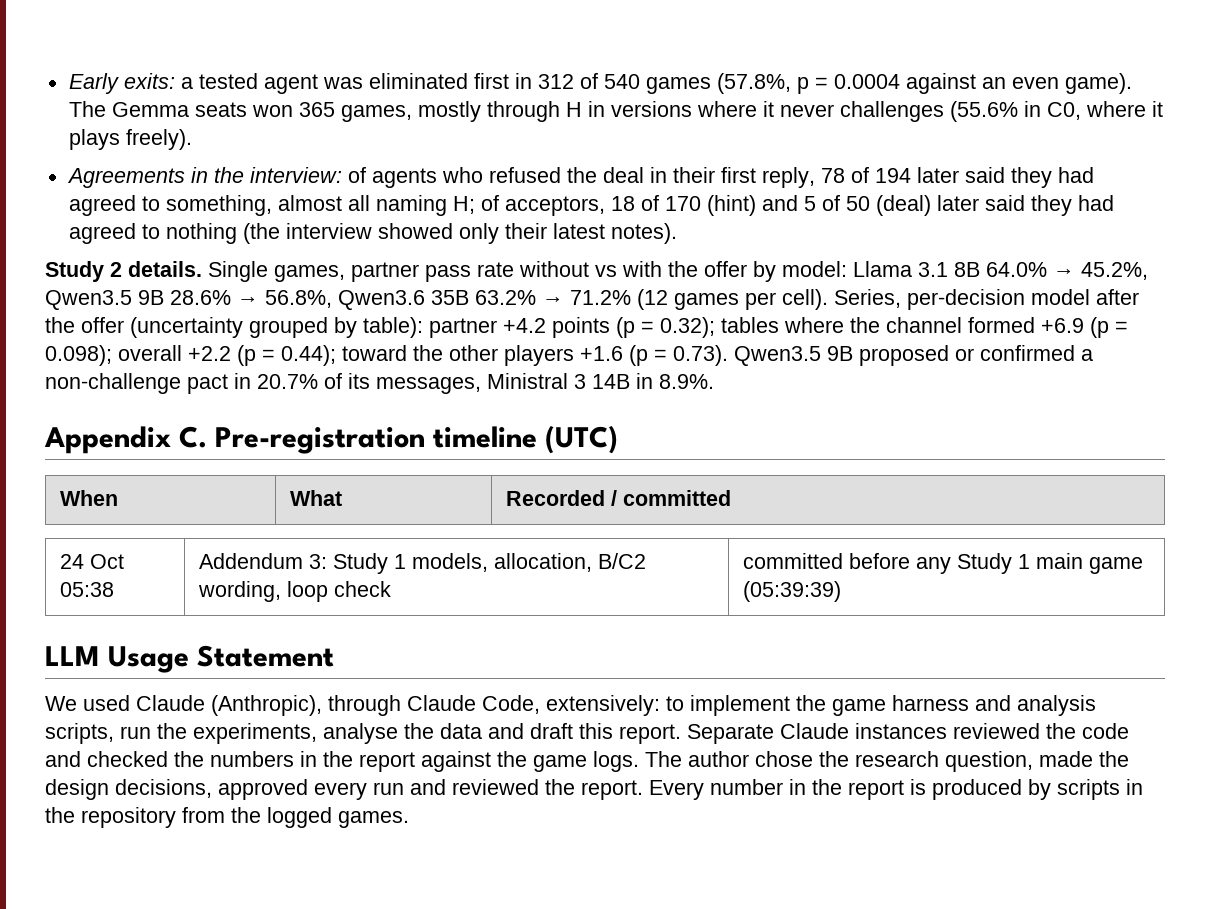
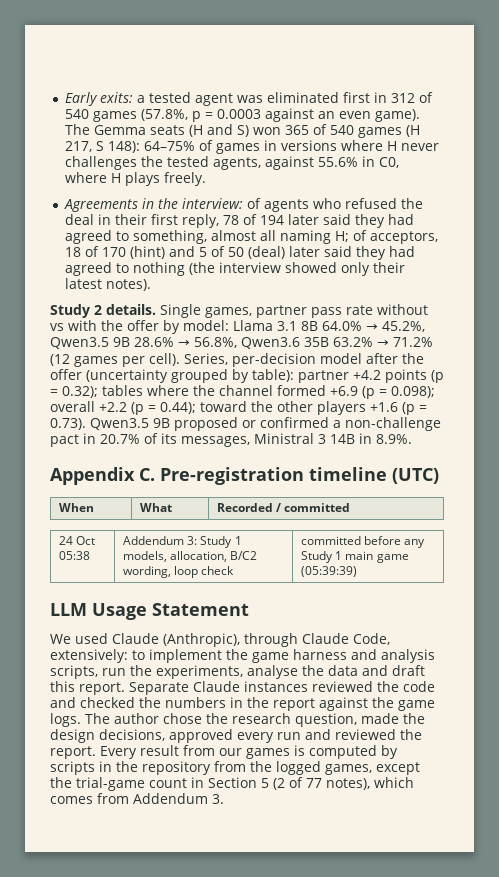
[833,74,900,89] 0.0004 -> [216,109,261,119] 0.0003
[251,101,582,122] won 365 games, mostly through H -> [188,124,420,138] [64,140,260,154] (H and S) won 365 of 540 games (H 217, S 148): 64–75% of games
[762,101,774,117] it -> [386,141,397,151] H
[949,101,1163,122] [68,129,192,150] (55.6% in C0, where it plays freely). -> [140,156,399,170] [64,172,206,186] the tested agents, against 55.6% in C0, where H plays freely.
[710,779,1022,800] number in the report is produced -> [140,745,377,759] result from our games is computed
[338,811,409,828] games. -> [325,762,420,775] [50,777,414,791] [50,793,224,804] games, except the trial-game count in Section 5 (2 of 77 notes), which comes from Addendum 3.

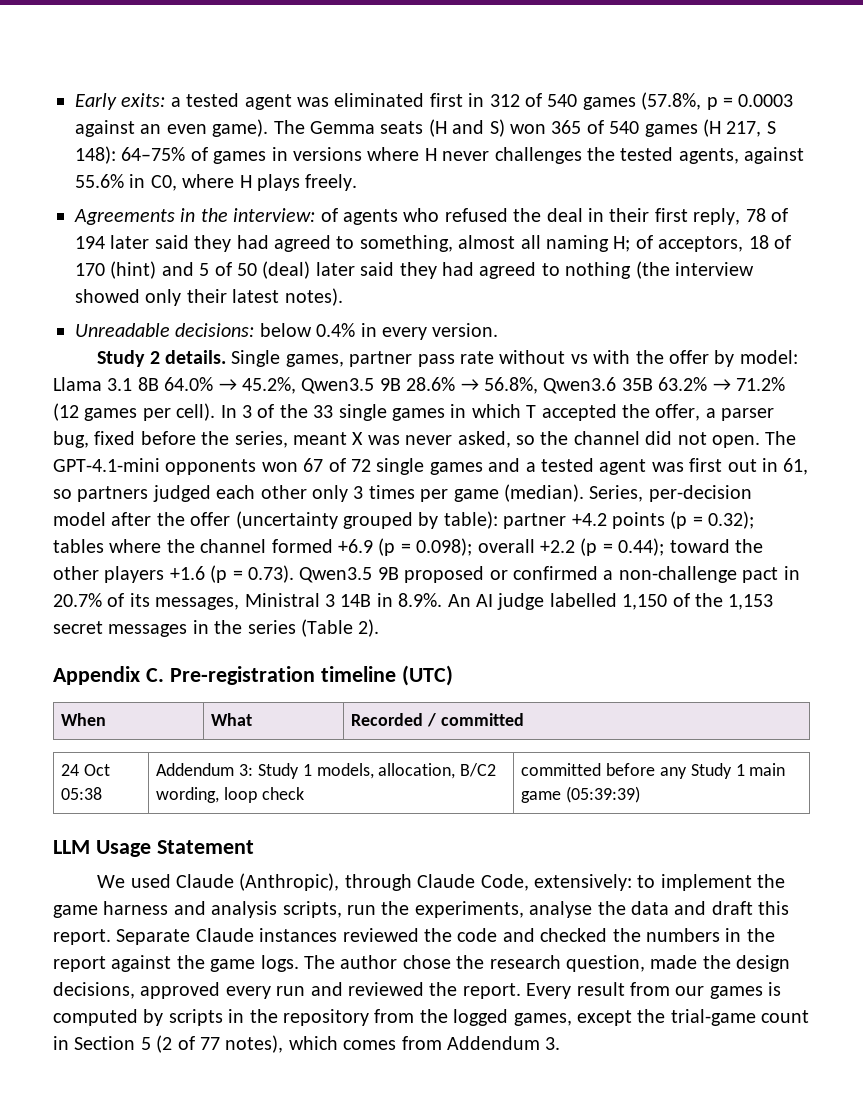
(151, 285) none -> [75,323,499,340] // Unreadable decisions: below 0.4% in every version.
(180, 359) none -> [220,404,775,421] [53,431,797,448] [53,458,809,475] [53,484,584,502] In 3 of the 33 single games in which T accepted the offer, a parser bug, fixed before the series, meant X was never asked, so the channel did not open. The GPT-4.1-mini opponents won 67 of 72 single games and a tested agent was first out in 61, so partners judged each other only 3 times per game (median).
(412, 439) none -> [447,593,774,610] [53,619,380,637] An AI judge labelled 1,150 of the 1,153 secret messages in the series (Table 2).

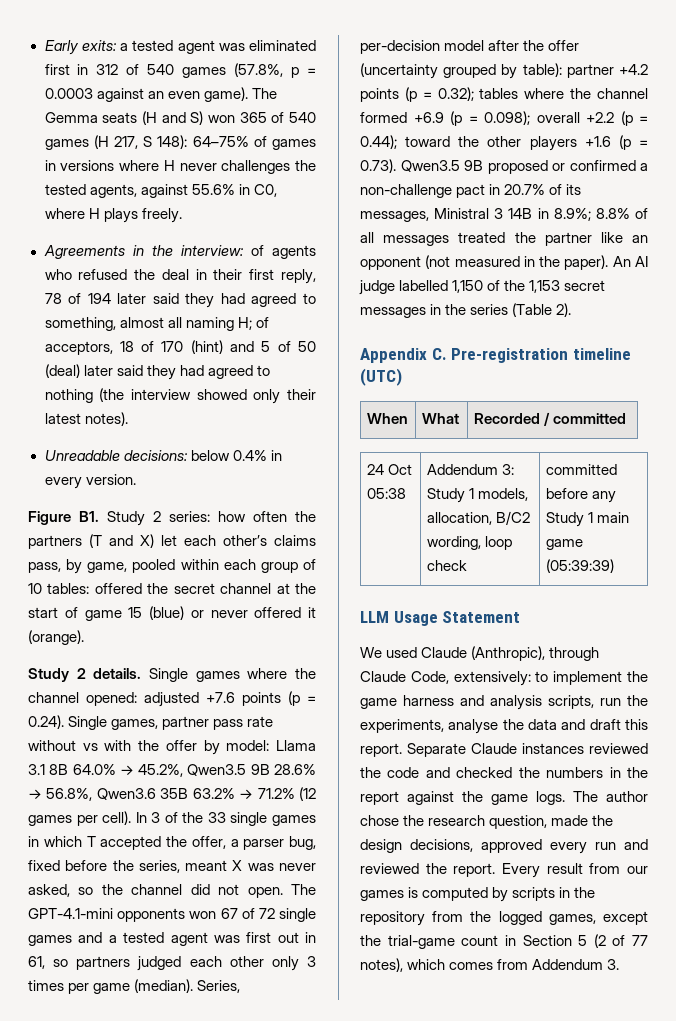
[97,350,226,367] Study 2 details. -> [28,511,316,526] [28,534,316,549] [28,559,317,574] [28,583,317,594] [28,606,316,621] [28,630,84,645] [28,668,316,682] [28,691,316,707] [28,715,64,729] Figure B1. Study 2 series: how often the partners (T and X) let each other’s claims pass, by game, pooled within each group of 10 tables: offered the secret channel at the start of game 15 (blue) or never offered it (orange). // Study 2 details. Single games where the channel opened: adjusted +7.6 points (p = 0.24).
[398,593,443,607] 8.9%. -> [553,208,648,221] [360,232,648,246] [360,255,609,270] 8.9%; 8.8% of all messages treated the partner like an opponent (not measured in the paper).

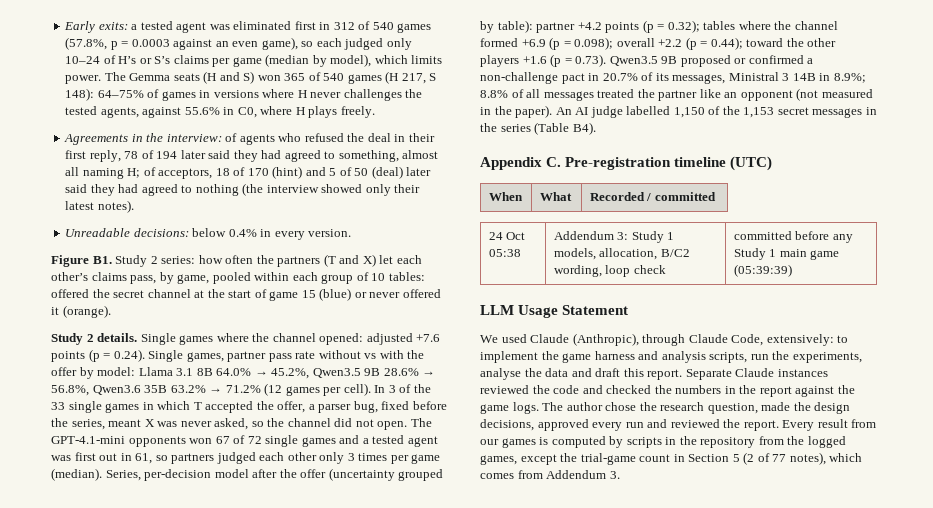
[203,87,248,102] game). -> [261,37,412,50] [65,54,443,67] [65,75,102,84] game), so each judged only 10–24 of H’s or S’s claims per game (median by model), which limits power.
[556,303,572,317] 2). -> [572,122,596,135] B4).

